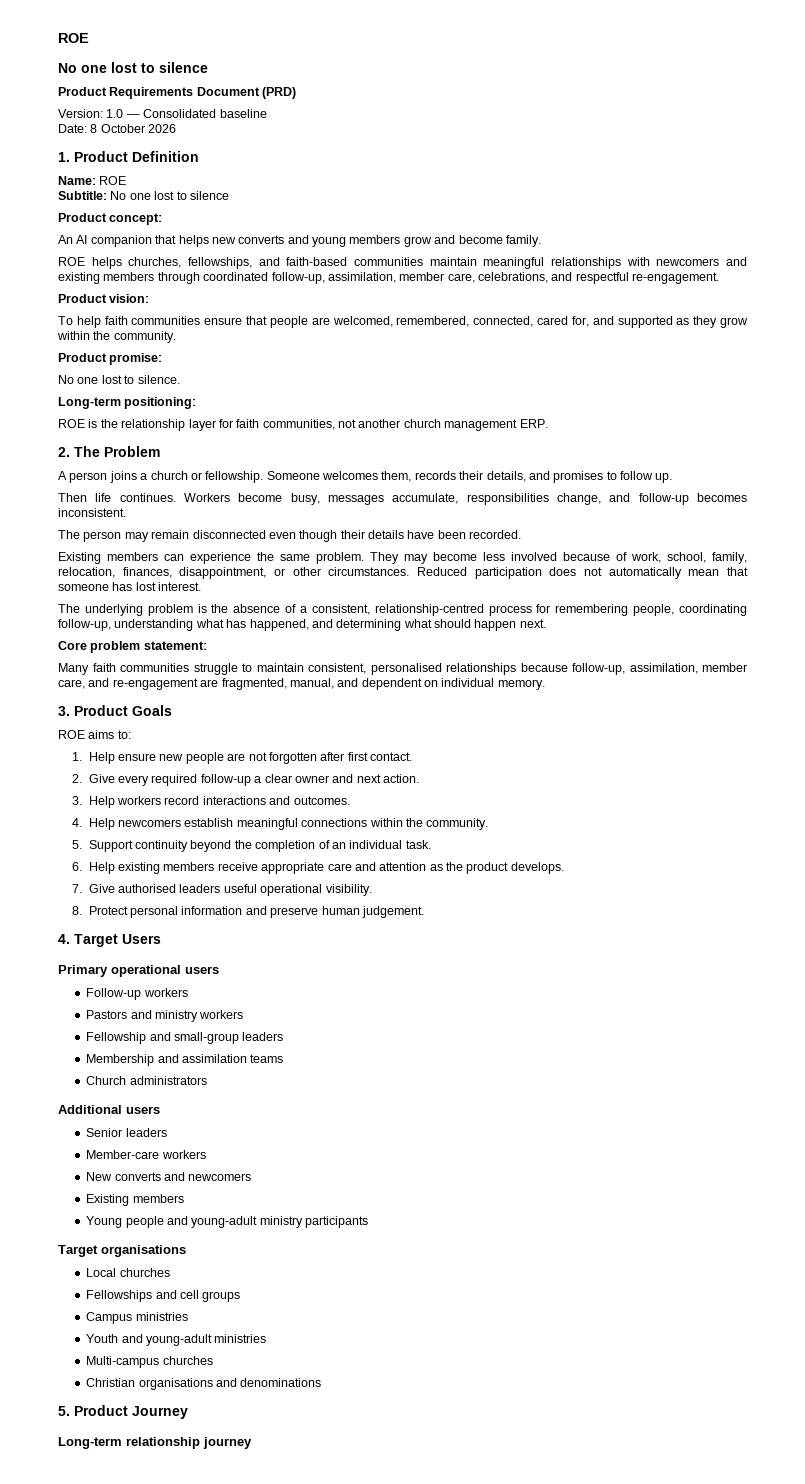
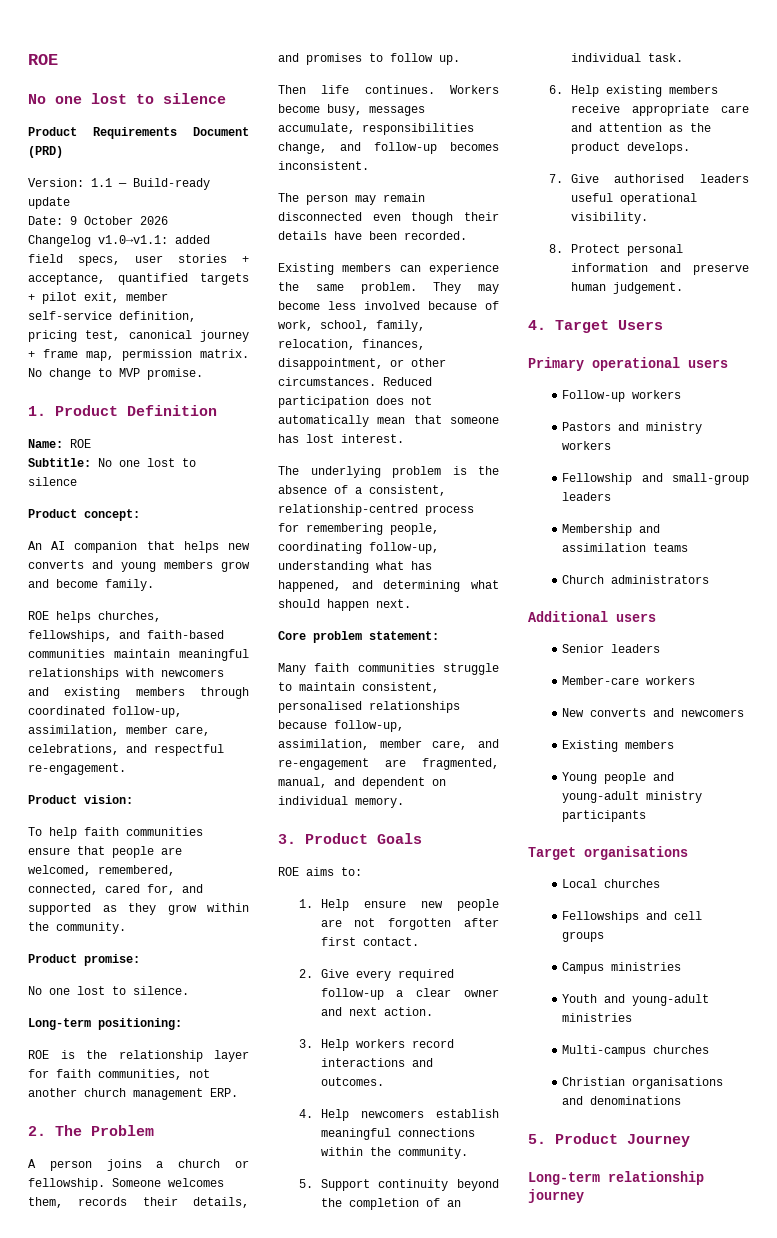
[106,109,267,118] 1.0 — Consolidated baseline -> [91,178,210,190] [28,197,70,209] 1.1 — Build-ready update
[90,124,98,133] 8 -> [70,216,77,225] 9
(177, 128) none -> [28,235,210,247] [28,254,249,266] [28,273,249,285] [28,292,168,304] [28,311,196,322] [28,330,250,342] [28,349,249,361] [28,368,203,380] // Changelog v1.0→v1.1: added field specs, user stories + acceptance, quantified targets + pilot exit, member self-service definition, pricing test, canonical journey + frame map, permission matrix. No change to MVP promise.

